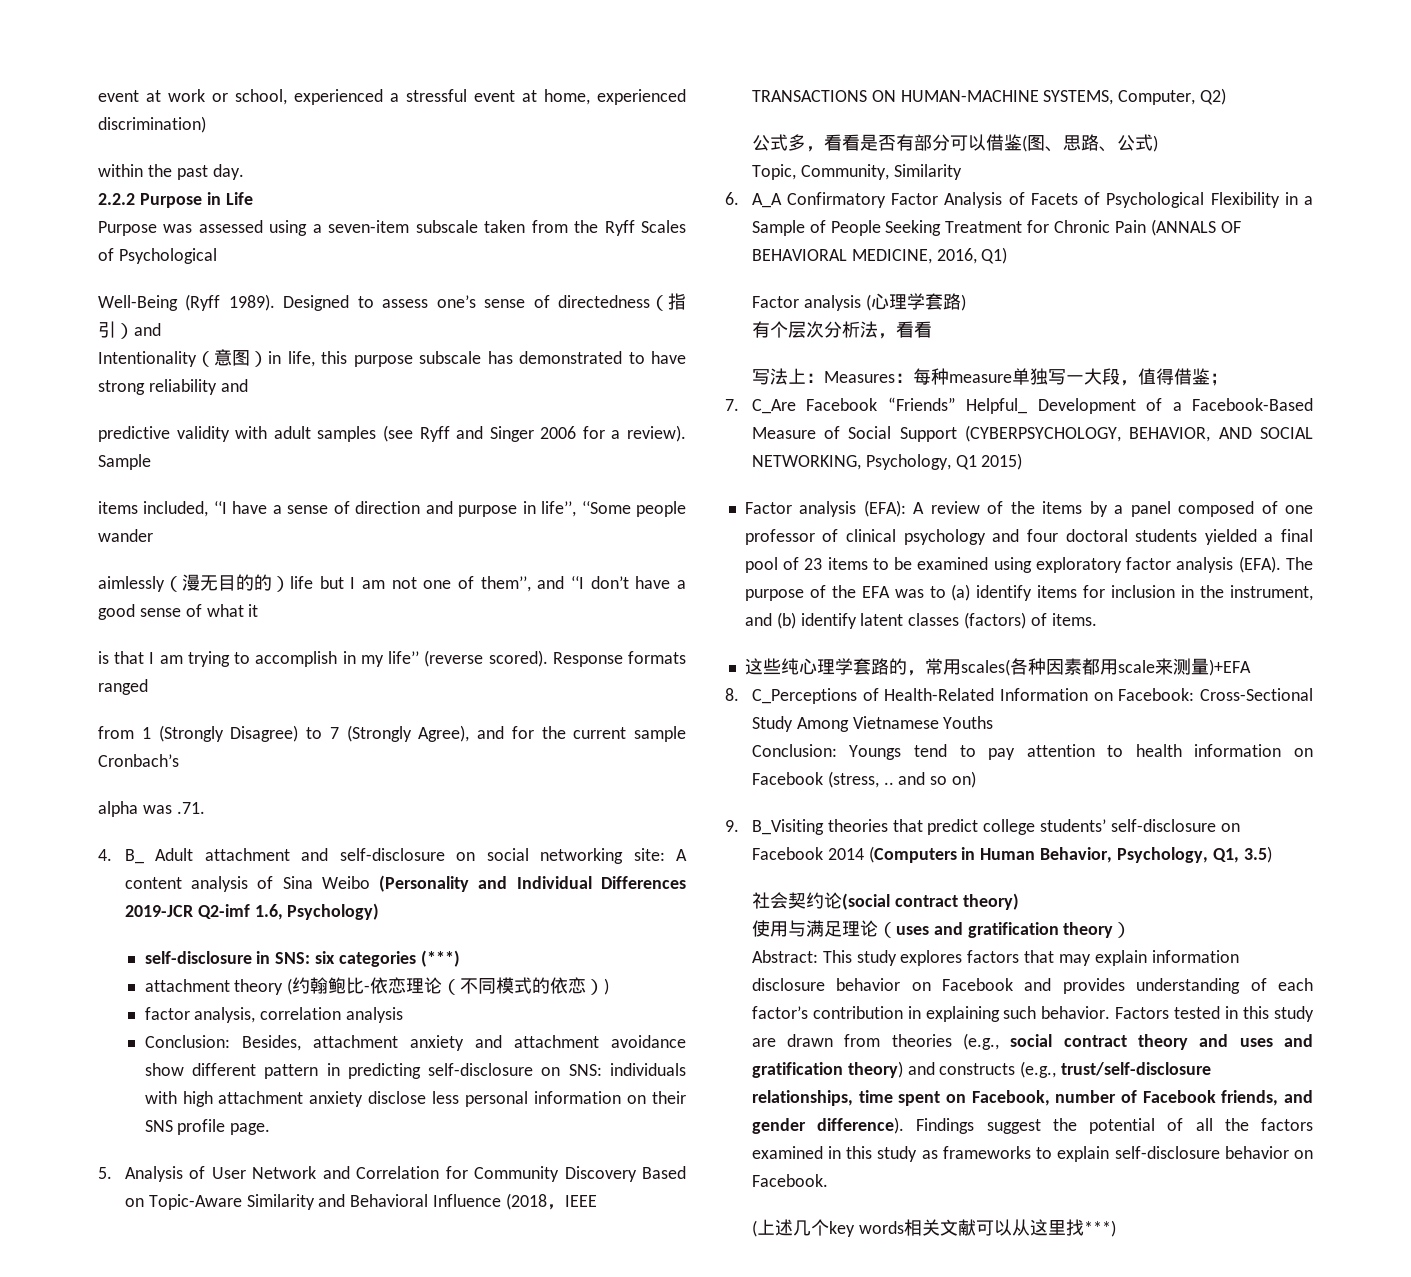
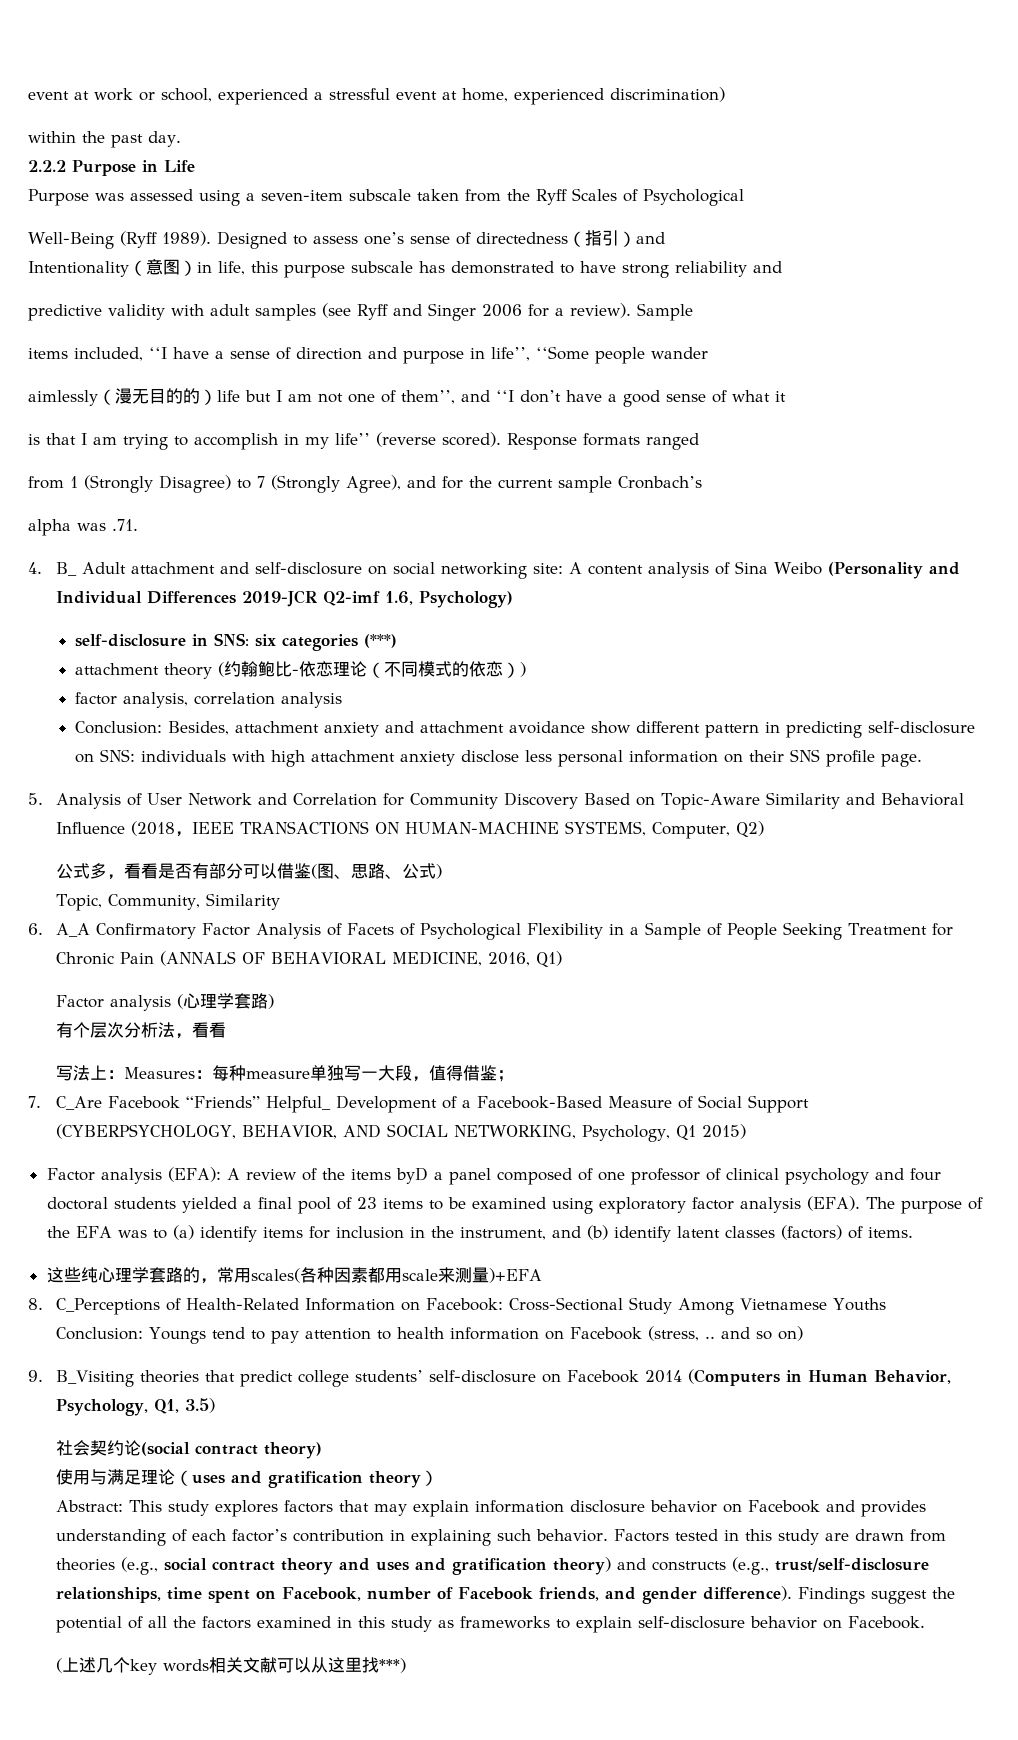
[1089,501,1108,517] by -> [395,1167,428,1184] byD

